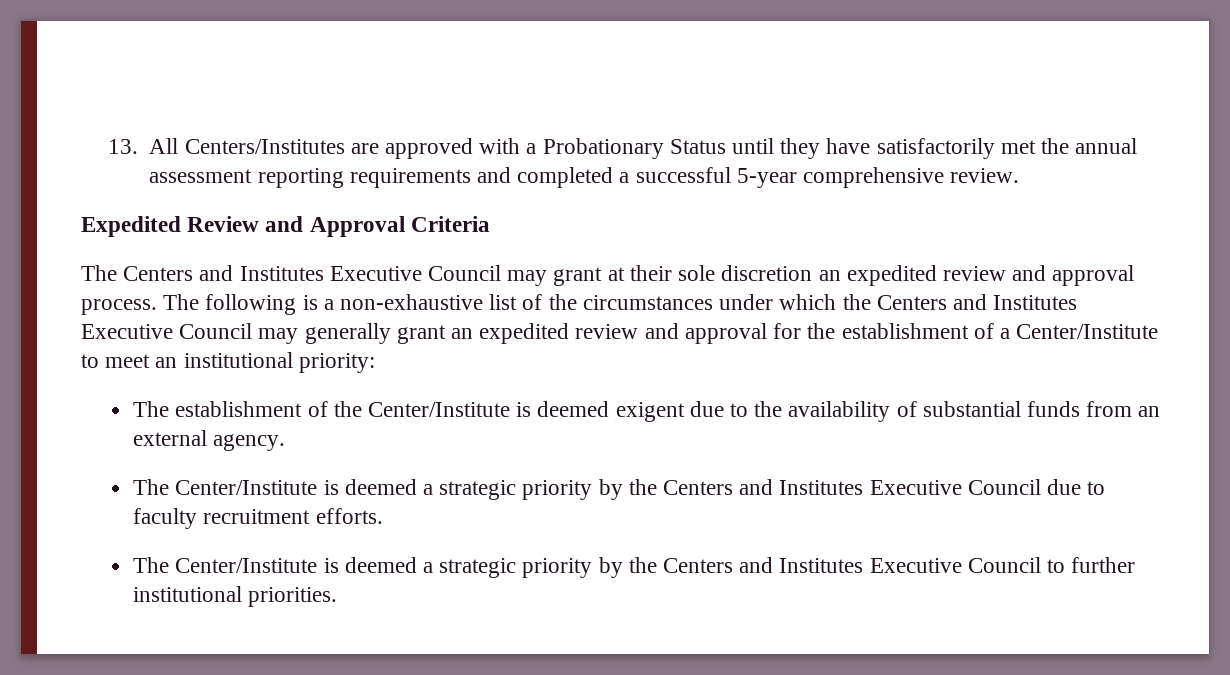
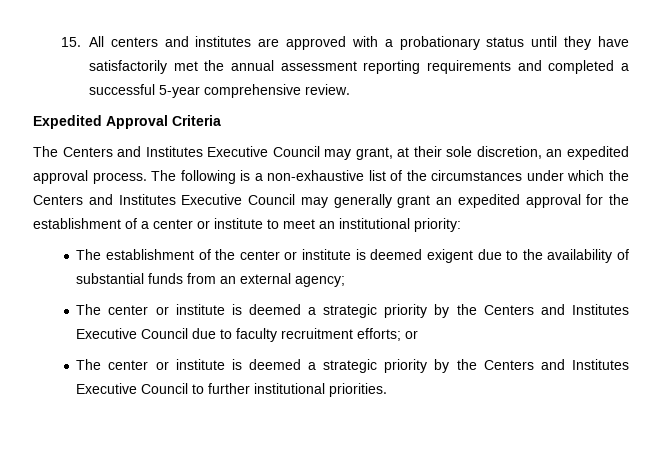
[107,138,345,154] 13. All Centers/Institutes -> [60,36,252,47] 15. All centers and institutes
[542,138,726,159] Probationary Status -> [399,36,525,50] probationary status
[187,216,304,232] Review and -> (102, 122) none
[553,267,603,286] grant -> [355,147,393,160] grant,
[721,265,1047,286] discretion an expedited review and -> [476,146,630,160] discretion, an expedited
[575,323,679,339] review and -> (520, 201) none
[1016,324,1159,339] Center/Institute -> [153,218,263,229] center or institute
[367,402,510,417] Center/Institute -> [239,249,352,260] center or institute
[213,434,286,451] [133,479,318,495] agency. // The Center/Institute -> [295,276,346,287] [76,304,225,315] agency; // The center or institute
[315,508,383,524] [133,557,318,573] efforts. // The Center/Institute -> [357,328,419,341] [76,359,225,370] efforts; or // The center or institute

